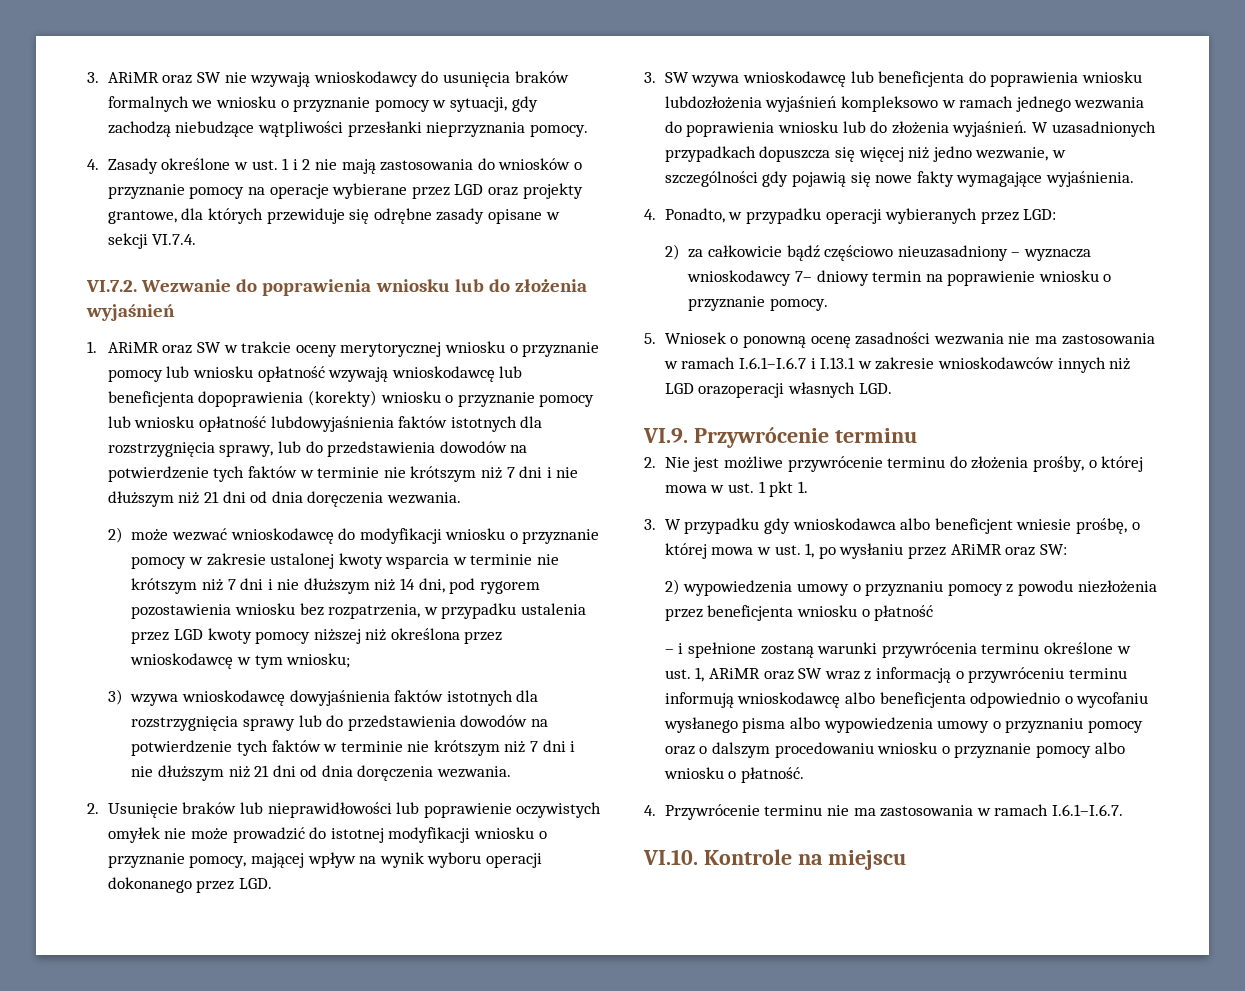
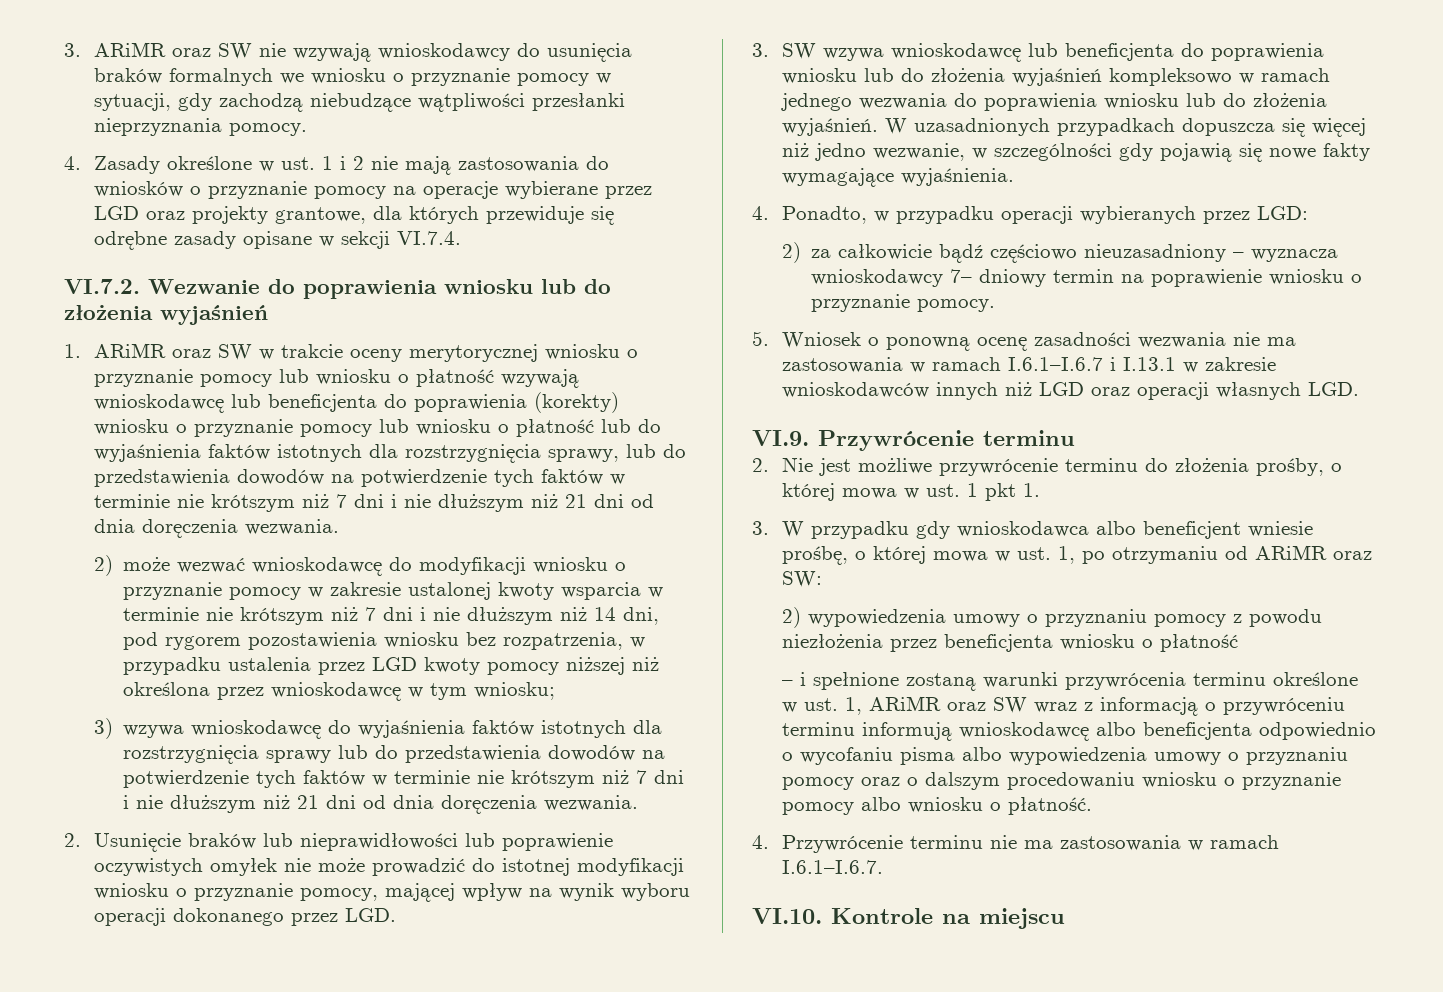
[257,366,325,382] opłatność -> [397,369,494,387] o płatność
[198,391,304,407] dopoprawienia -> [383,394,527,412] do poprawienia
[198,416,394,432] opłatność lubdowyjaśnienia -> [497,419,661,437] [93,444,201,462] o płatność lub do wyjaśnienia
[289,690,390,706] dowyjaśnienia -> [328,720,466,738] do wyjaśnienia
[664,96,762,109] lubdozłożenia -> [863,68,1005,82] lub do złożenia
[698,383,785,398] orazoperacji -> [1090,382,1209,400] oraz operacji
[839,543,946,559] wysłaniu przez -> [1111,546,1248,564] otrzymaniu od
[663,717,738,733] wysłanego -> (893, 756) none

